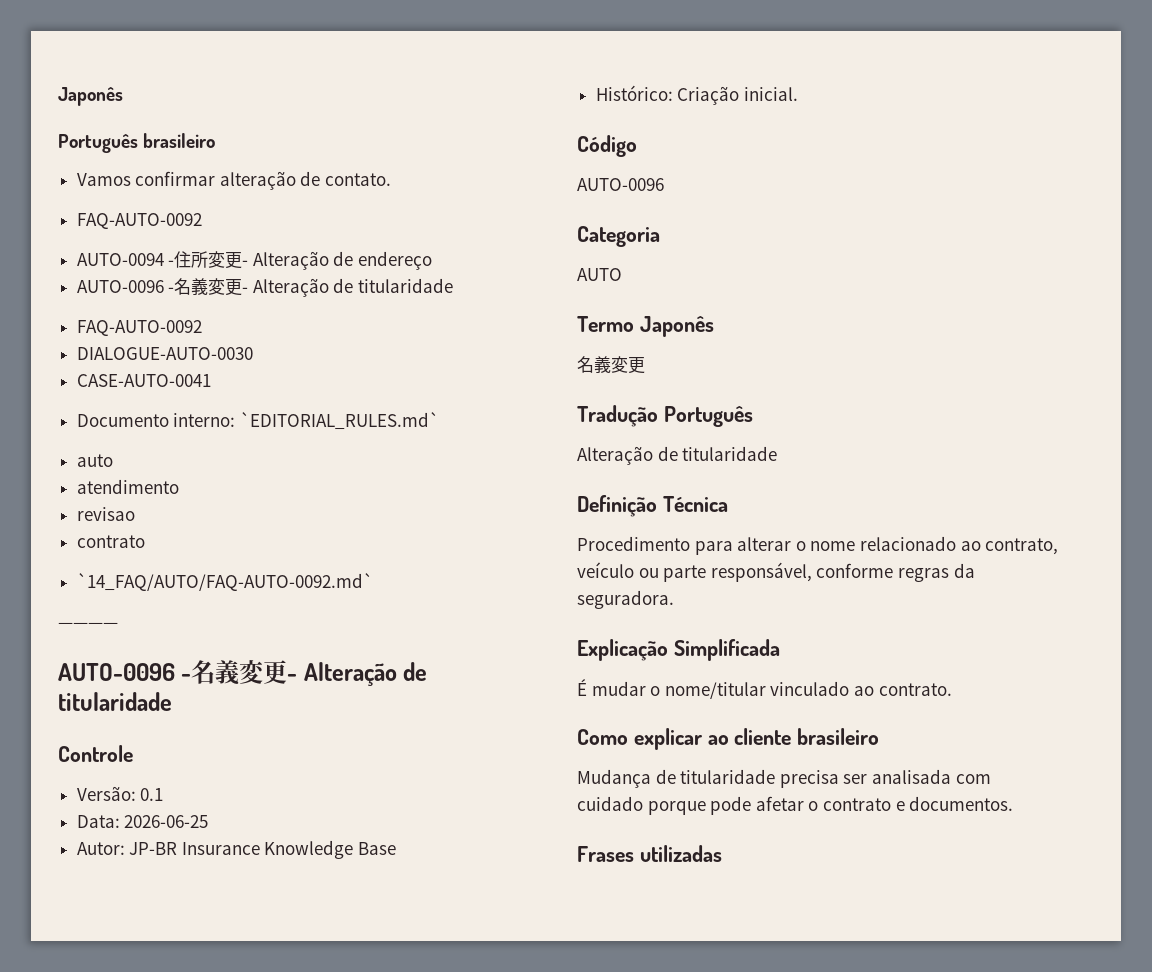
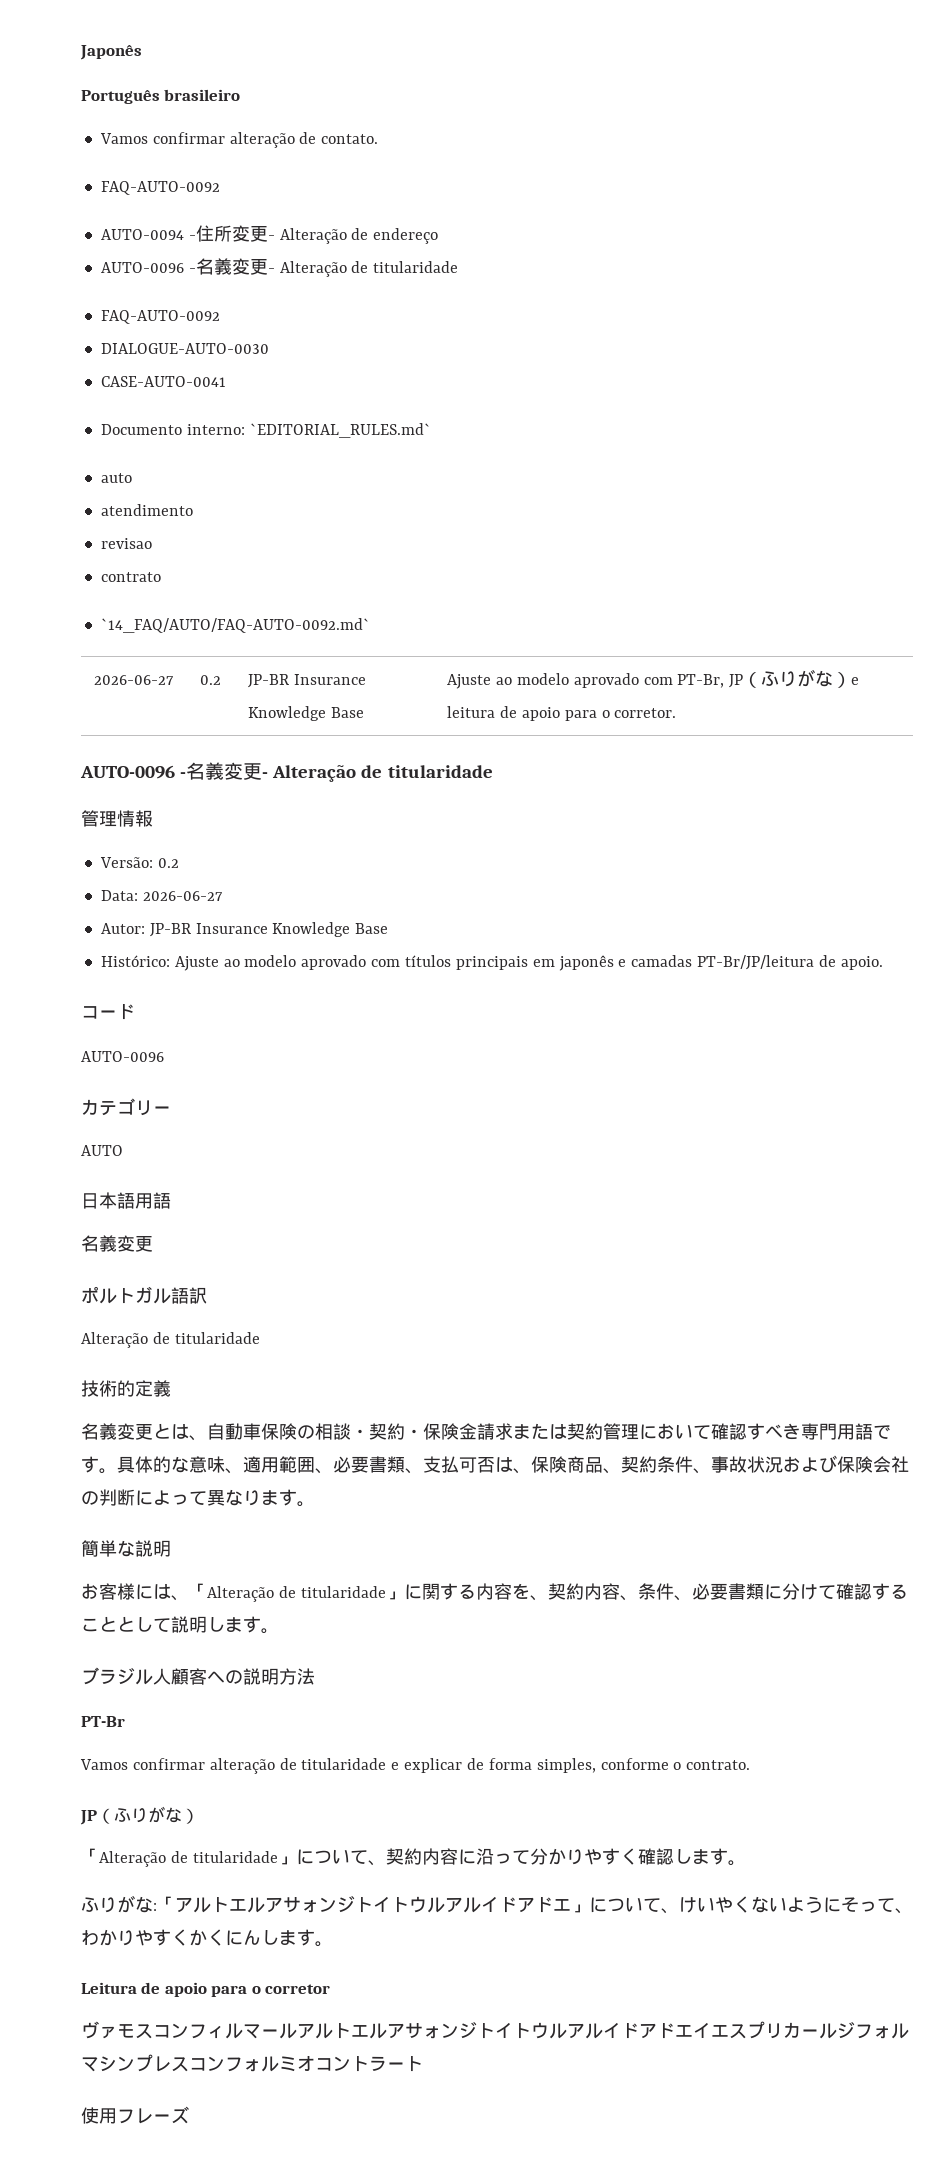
[58,622,118,628] [58,660,428,686] [58,692,172,711] [58,745,133,762] // ———— // AUTO-0096 -名義変更- Alteração de titularidade // Controle -> [94,675,175,685] [200,675,222,685] [248,674,366,688] [248,706,364,721] [447,669,860,689] [447,706,677,721] [80,762,493,782] [81,810,153,827] // 2026-06-27 | 0.2 | JP-BR Insurance Knowledge Base | Ajuste ao modelo aprovado com PT-Br, JP（ふりがな）e leitura de apoio para o corretor. // AUTO-0096 -名義変更- Alteração de titularidade // 管理情報
[140,788,164,801] 0.1 -> [157,858,179,868] 0.2
[124,815,209,828] 2026-06-25 -> [142,891,223,901] 2026-06-27
[677,86,798,105] [577,135,637,157] Criação inicial. // Código -> [174,955,883,971] [81,1004,135,1020] Ajuste ao modelo aprovado com títulos principais em japonês e camadas PT-Br/JP/leitura de apoio. // コード
[577,226,660,247] Categoria -> [81,1098,171,1116] カテゴリー
[577,316,714,337] Termo Japonês -> [81,1192,171,1209] 日本語用語
[577,405,753,427] [577,446,778,465] [577,495,728,517] [577,536,1059,555] [577,562,975,582] [577,590,674,609] [577,639,780,661] [577,678,952,699] [577,728,880,750] [577,769,991,788] [577,796,1014,815] [577,845,722,862] Tradução Português // Alteração de titularidade // Definição Técnica // Procedimento para alterar o nome relacionado ao contrato, veículo ou parte responsável, conforme regras da seguradora. // Explicação Simplificada // É mudar o nome/titular vinculado ao contrato. // Como explicar ao cliente brasileiro // Mudança de titularidade precisa ser analisada com cuidado porque pode afetar o contrato e documentos. // Frases utilizadas -> [81,1286,207,1304] [81,1332,260,1348] [81,1380,171,1397] [81,1423,891,1441] [81,1455,909,1474] [81,1489,315,1507] [81,1540,171,1557] [81,1583,908,1602] [81,1616,279,1634] [81,1667,315,1685] [81,1716,125,1727] [80,1758,751,1774] [80,1806,199,1825] [81,1848,746,1867] [81,1895,913,1914] [81,1929,333,1947] [81,1982,331,1997] [81,2021,909,2039] [81,2054,423,2072] [81,2106,189,2124] ポルトガル語訳 // Alteração de titularidade // 技術的定義 // 名義変更とは、自動車保険の相談・契約・保険金請求または契約管理において確認すべき専門用語です。具体的な意味、適用範囲、必要書類、支払可否は、保険商品、契約条件、事故状況および保険会社の判断によって異なります。 // 簡単な説明 // お客様には、「Alteração de titularidade」に関する内容を、契約内容、条件、必要書類に分けて確認することとして説明します。 // ブラジル人顧客への説明方法 // PT-Br // Vamos confirmar alteração de titularidade e explicar de forma simples, conforme o contrato. // JP（ふりがな） // 「Alteração de titularidade」について、契約内容に沿って分かりやすく確認します。 // ふりがな:「アルトエルアサォンジトイトウルアルイドアドエ」について、けいやくないようにそって、わかりやすくかくにんします。 // Leitura de apoio para o corretor // ヴァモスコンフィルマールアルトエルアサォンジトイトウルアルイドアドエイエスプリカールジフォルマシンプレスコンフォルミオコントラート // 使用フレーズ

